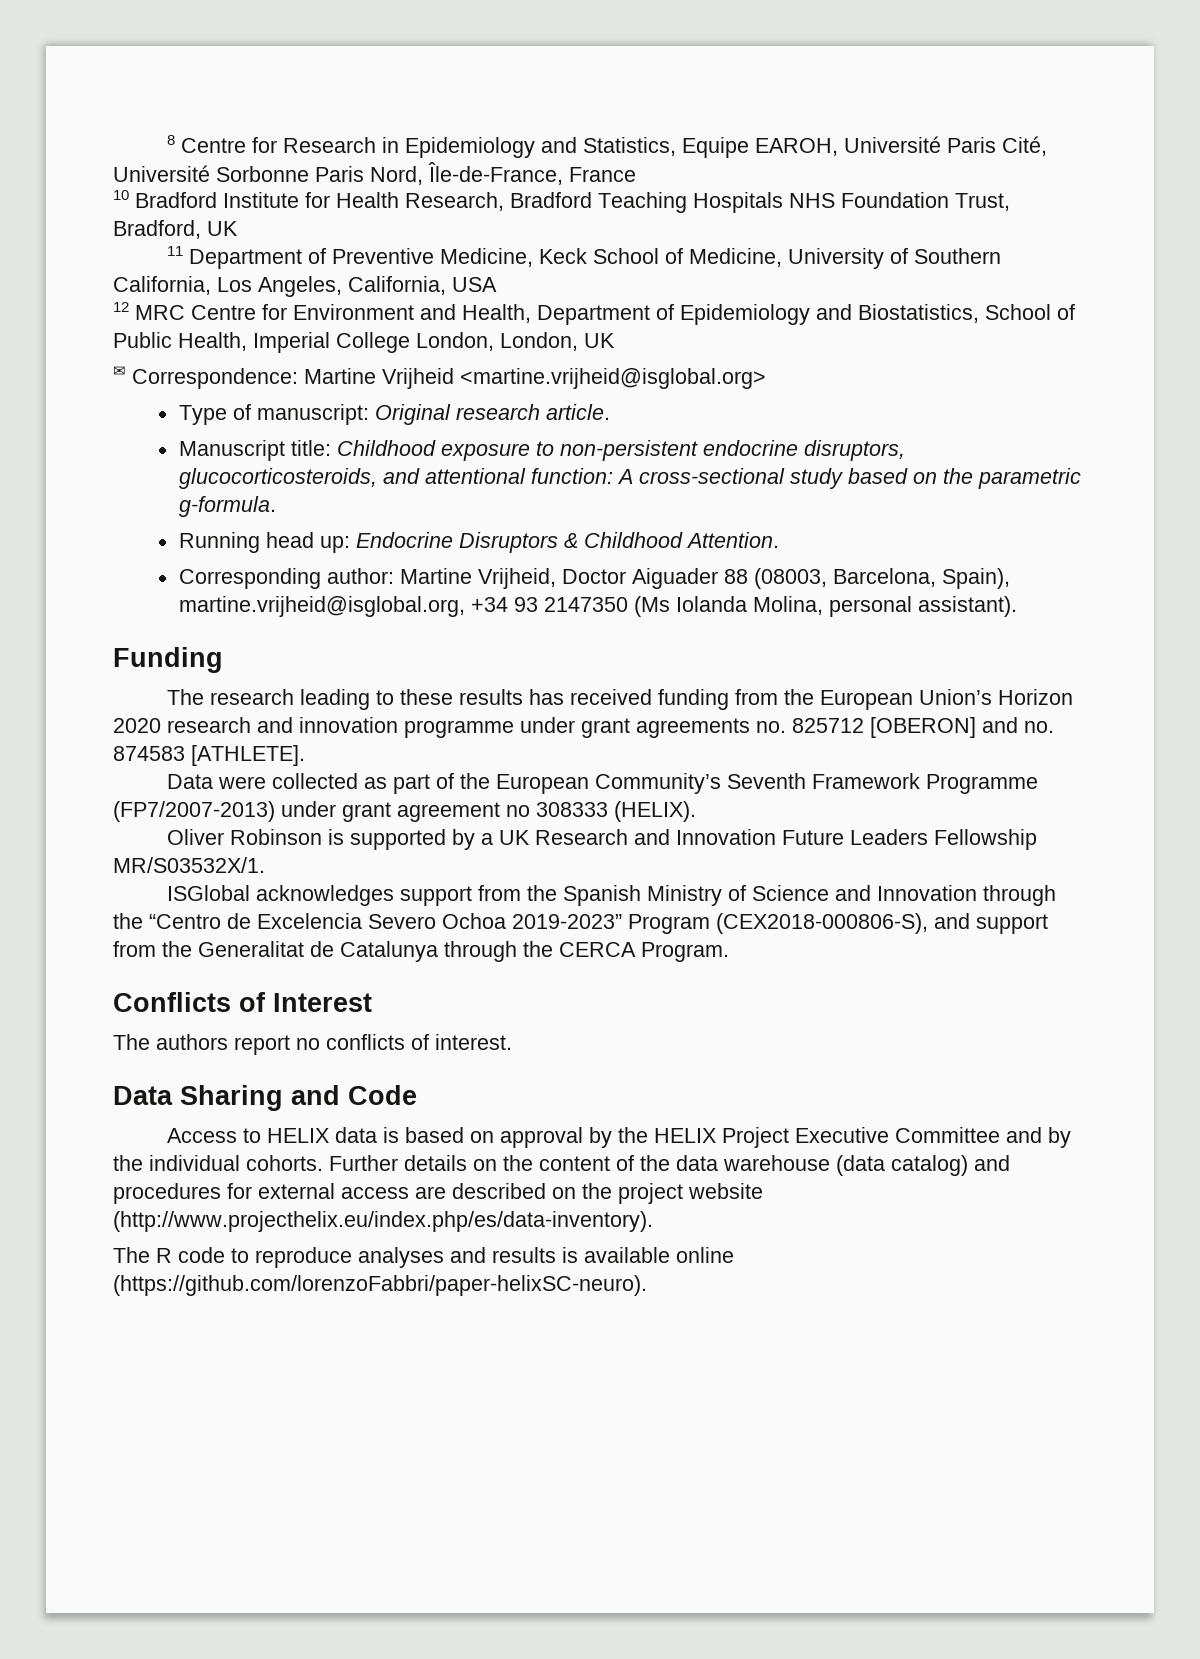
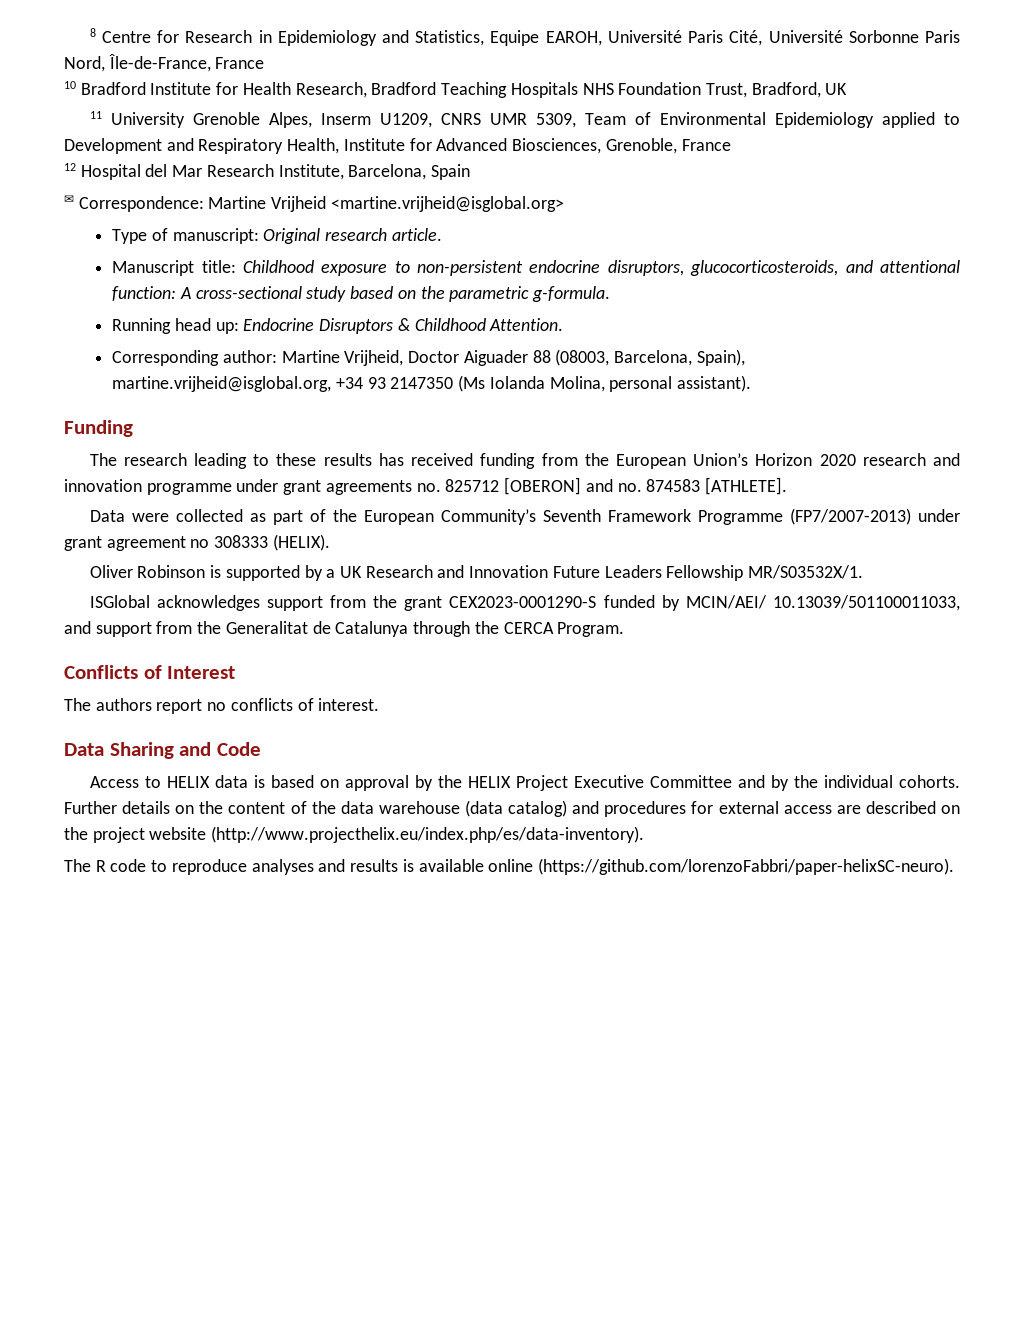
[188,248,1001,269] [113,276,497,297] [113,302,1075,325] [113,332,615,353] Department of Preventive Medicine, Keck School of Medicine, University of Southern California, Los Angeles, California, USA // 12 MRC Centre for Environment and Health, Department of Epidemiology and Biostatistics, School of Public Health, Imperial College London, London, UK -> [110,112,960,128] [64,138,731,154] [64,163,471,180] University Grenoble Alpes, Inserm U1209, CNRS UMR 5309, Team of Environmental Epidemiology applied to Development and Respiratory Health, Institute for Advanced Biosciences, Grenoble, France // 12 Hospital del Mar Research Institute, Barcelona, Spain
[562,885,1056,906] [113,913,928,934] Spanish Ministry of Science and Innovation through the “Centro de Excelencia Severo Ochoa 2019-2023” Program (CEX2018-000806-S), -> [404,595,960,611] grant CEX2023-0001290-S funded by MCIN/AEI/ 10.13039/501100011033,

